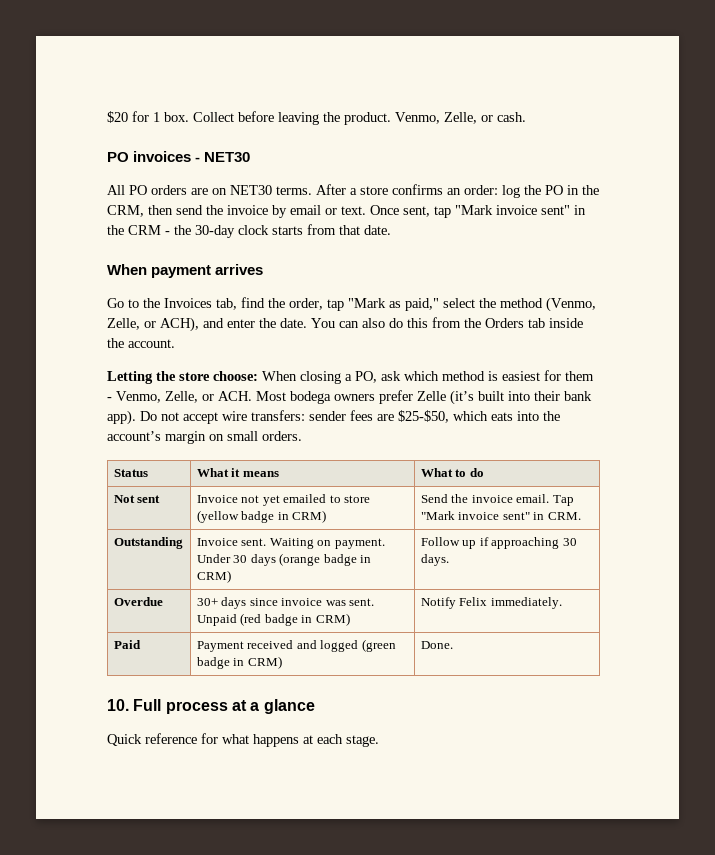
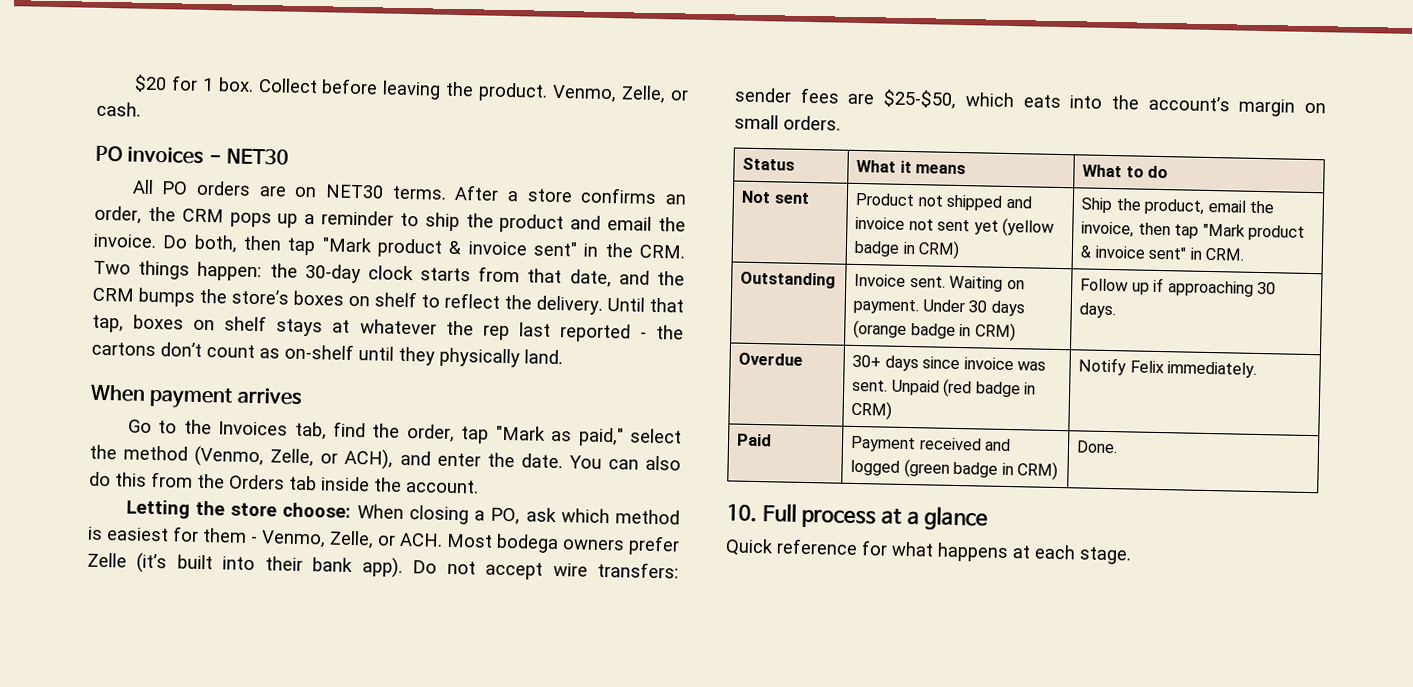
[464,185,599,198] [107,205,586,218] [107,225,170,235] order: log the PO in the CRM, then send the invoice by email or text. Once sent, tap "Mark invoice sent" in the CRM - -> [94,205,686,234] [93,233,685,259] [93,260,263,282] order, the CRM pops up a reminder to ship the product and email the invoice. Do both, then tap "Mark product & invoice sent" in the CRM. Two things happen:
[364,225,391,235] date. -> [569,269,685,288] [92,287,684,315] [92,314,684,343] [91,341,563,368] date, and the CRM bumps the store’s boxes on shelf to reflect the delivery. Until that tap, boxes on shelf stays at whatever the rep last reported - the cartons don’t count as on-shelf until they physically land.
[196,494,371,506] [196,510,327,523] [420,494,574,506] [420,511,455,520] Invoice not yet emailed to store (yellow badge in CRM) | Send the invoice email. Tap "Mark -> [855,192,1032,211] [855,216,1056,237] [854,240,961,260] [1081,197,1275,215] [1081,221,1306,241] [1080,245,1093,258] Product not shipped and invoice not sent yet (yellow badge in CRM) | Ship the product, email the invoice, then tap "Mark product &

